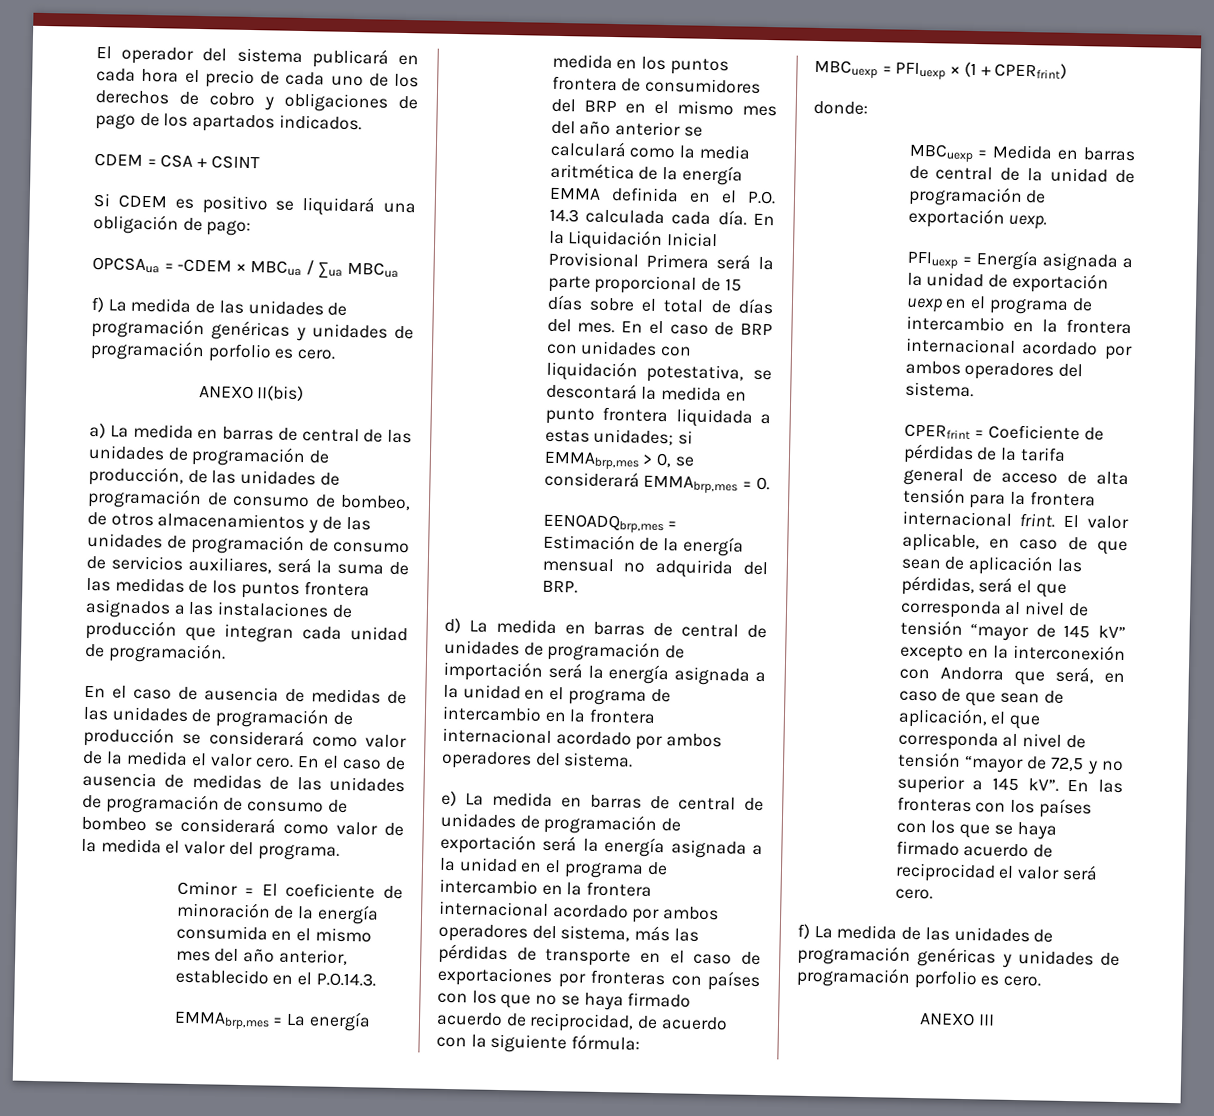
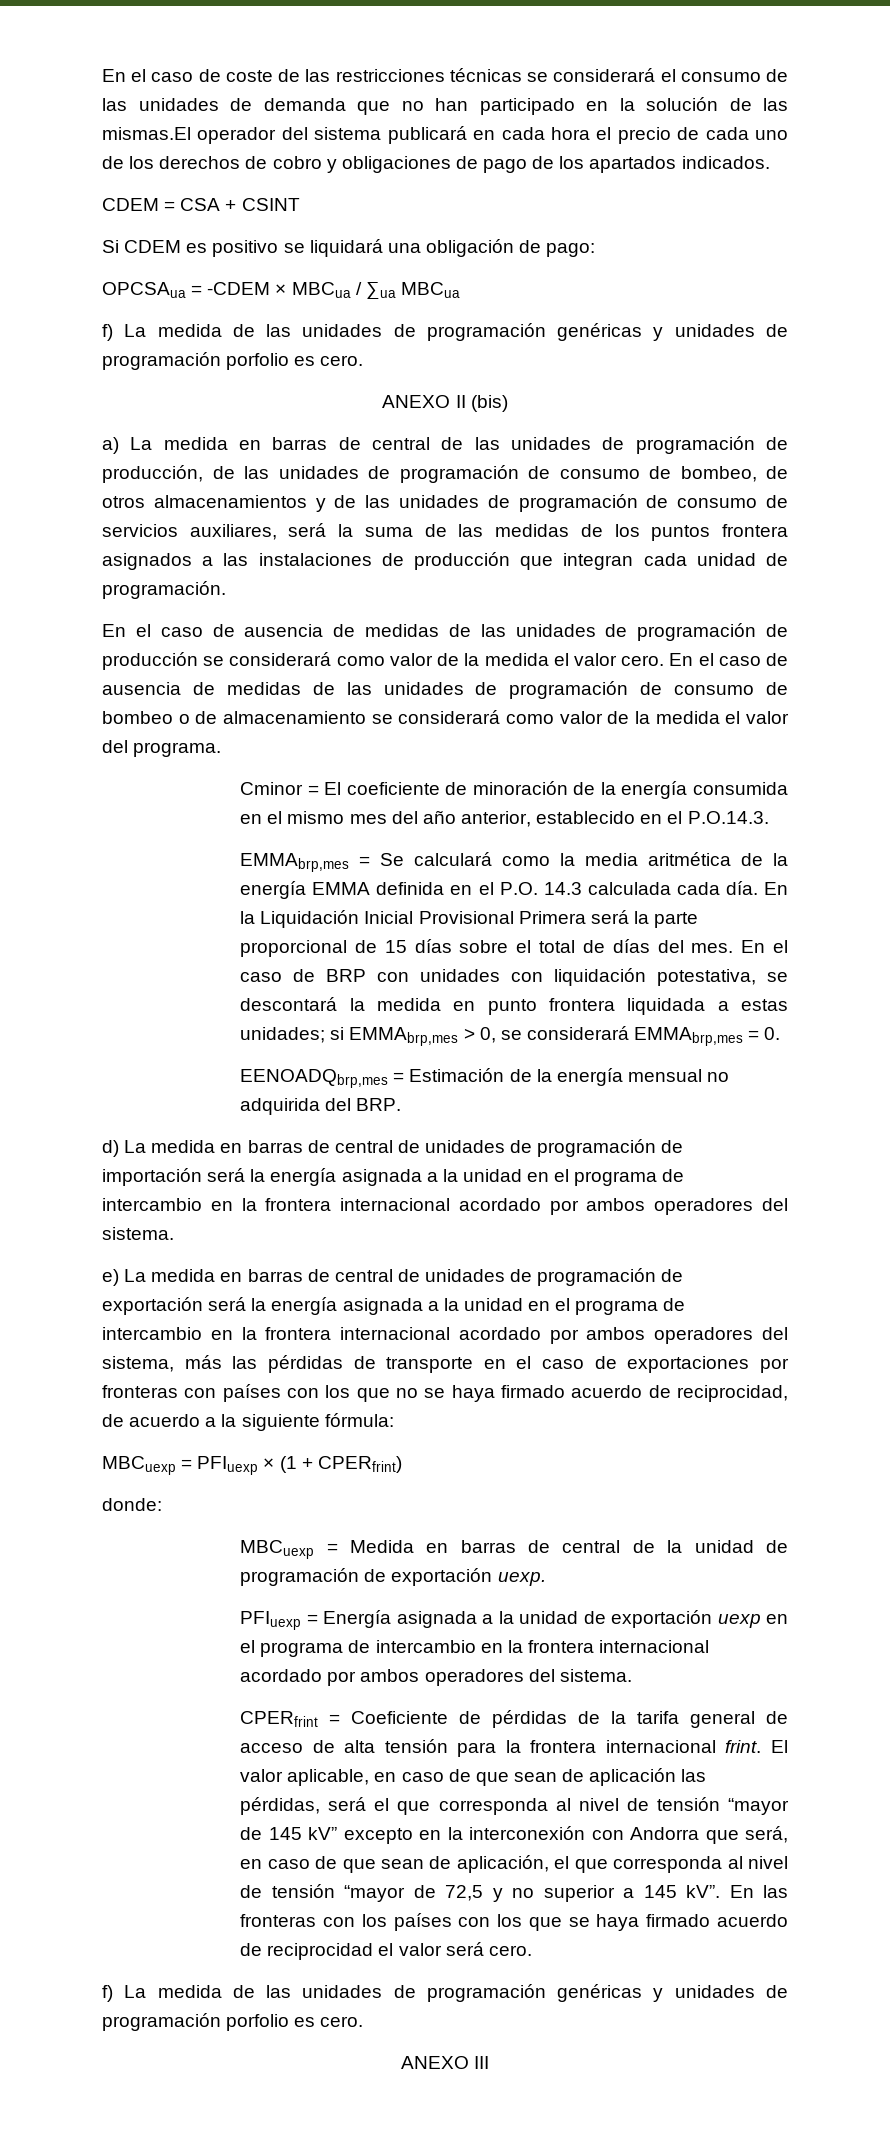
[96,46,112,59] El -> [102,68,789,82] [102,97,788,115] [102,127,191,140] En el caso de coste de las restricciones técnicas se considerará el consumo de las unidades de demanda que no han participado en la solución de las mismas.El
[256,385,305,402] II(bis) -> [455,395,508,412] II (bis)
(147, 824) none -> [178,711,366,724] o de almacenamiento
[286,1011,371,1032] [551,53,729,76] [551,75,762,94] [550,98,777,117] [550,120,703,137] La energía medida en los puntos frontera de consumidores del BRP en el mismo mes del año anterior se -> [380,853,405,866] Se
[436,1036,467,1048] con -> [205,1417,217,1427] a

